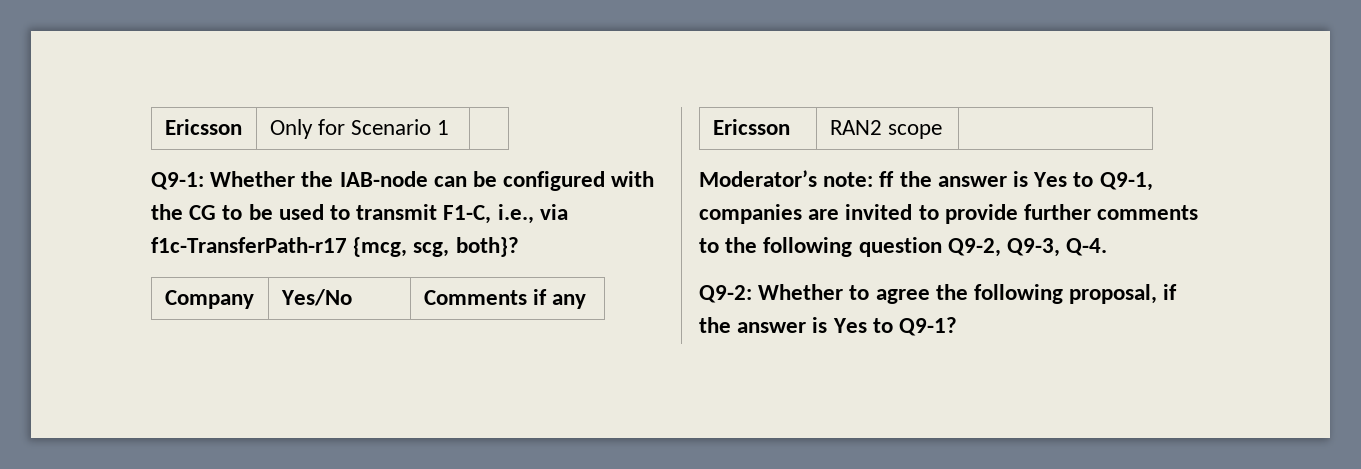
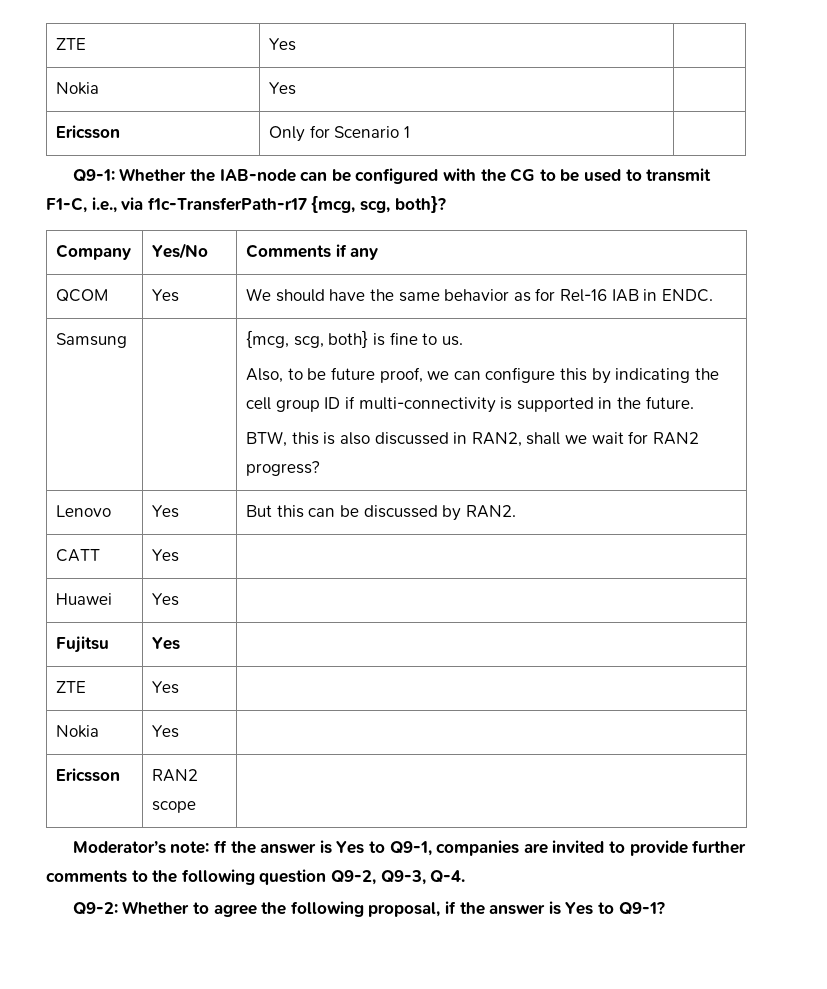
(164, 127) none -> [56,38,87,50] [269,38,297,51] [56,82,100,95] [269,82,297,95] ZTE | Yes | // Nokia | Yes | //
(586, 301) none -> [56,289,109,302] [152,289,180,302] [246,288,713,302] [56,333,128,348] [246,330,463,348] [246,367,719,384] [246,396,694,413] [246,431,699,447] [246,461,321,476] [56,505,112,517] [152,505,180,518] [246,505,516,521] [56,549,101,562] [152,549,180,562] [56,593,113,605] [152,593,180,606] [56,636,110,653] [152,637,181,650] [56,681,87,693] [152,681,180,694] [56,725,100,738] [152,725,180,738] // QCOM | Yes | We should have the same behavior as for Rel-16 IAB in ENDC. // Samsung | | {mcg, scg, both} is fine to us. // Also, to be future proof, we can configure this by indicating the cell group ID if multi-connectivity is supported in the future. // BTW, this is also discussed in RAN2, shall we wait for RAN2 progress? // Lenovo | Yes | But this can be discussed by RAN2. // CATT | Yes | // Huawei | Yes | // Fujitsu | Yes | // ZTE | Yes | // Nokia | Yes |

